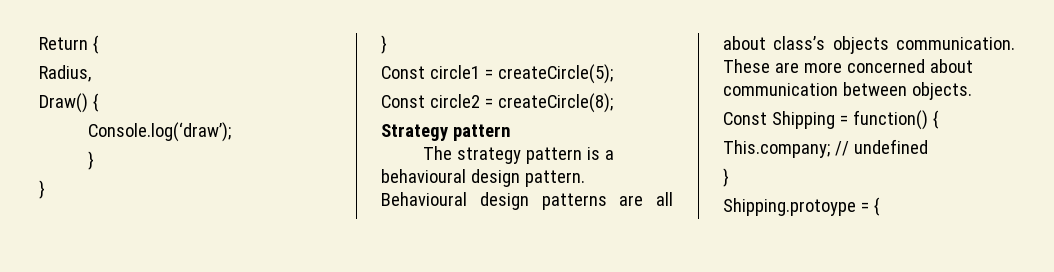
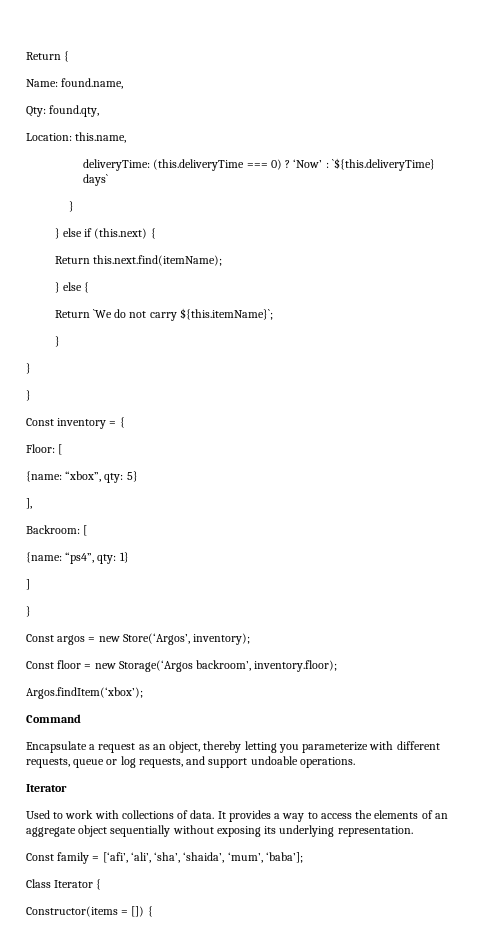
[39,65,91,82] [39,93,99,113] [87,122,231,142] [87,151,94,170] [39,180,45,199] [381,35,387,54] [381,64,613,84] [381,93,613,113] [381,124,510,141] [422,146,614,164] [381,169,585,187] [381,192,673,210] [723,36,1015,54] [723,59,973,73] [723,82,972,100] [723,110,939,130] [723,139,928,158] [723,168,729,187] [723,198,869,216] Radius, // Draw() { // Console.log(‘draw’); // } // } // } // Const circle1 = createCircle(5); // Const circle2 = createCircle(8); // Strategy pattern // The strategy pattern is a behavioural design pattern. Behavioural design patterns are all about class’s objects communication. These are more concerned about communication between objects. // Const Shipping = function() { // This.company; // undefined // } // Shipping.protoype = -> [26,78,124,89] [26,105,100,117] [26,132,127,143] [83,158,435,171] [83,174,109,186] [68,201,74,212] [54,228,156,239] [54,255,222,266] [54,282,90,293] [54,308,273,321] [54,336,60,347] [26,363,31,374] [26,390,31,401] [26,417,125,429] [26,444,63,455] [26,471,138,483] [26,498,32,509] [26,525,88,536] [26,552,129,564] [26,579,30,590] [26,606,31,617] [26,633,251,645] [26,660,338,672] [26,687,143,699] [26,714,81,723] [26,741,440,753] [26,756,355,768] [26,784,67,792] [26,810,448,822] [26,825,413,837] [26,852,303,864] [26,879,102,890] [26,906,145,917] Name: found.name, // Qty: found.qty, // Location: this.name, // deliveryTime: (this.deliveryTime === 0) ? ‘Now’ : `${this.deliveryTime} days` // } // } else if (this.next) { // Return this.next.find(itemName); // } else { // Return `We do not carry ${this.itemName}`; // } // } // } // Const inventory = { // Floor: [ // {name: “xbox”, qty: 5} // ], // Backroom: [ // {name: “ps4”, qty: 1} // ] // } // Const argos = new Store(‘Argos’, inventory); // Const floor = new Storage(‘Argos backroom’, inventory.floor); // Argos.findItem(‘xbox’); // Command // Encapsulate a request as an object, thereby letting you parameterize with different requests, queue or log requests, and support undoable operations. // Iterator // Used to work with collections of data. It provides a way to access the elements of an aggregate object sequentially without exposing its underlying representation. // Const family = [‘afi’, ‘ali’, ‘sha’, ‘shaida’, ‘mum’, ‘baba’]; // Class Iterator { // Constructor(items = [])

